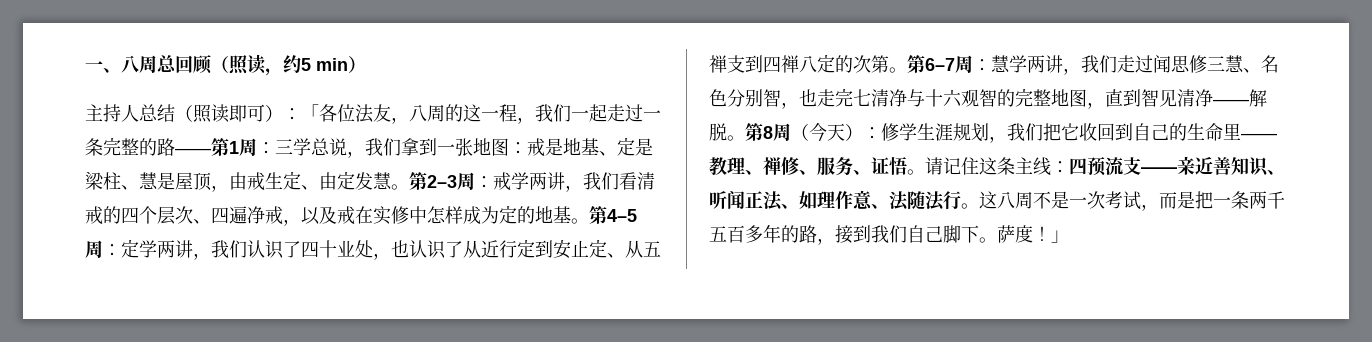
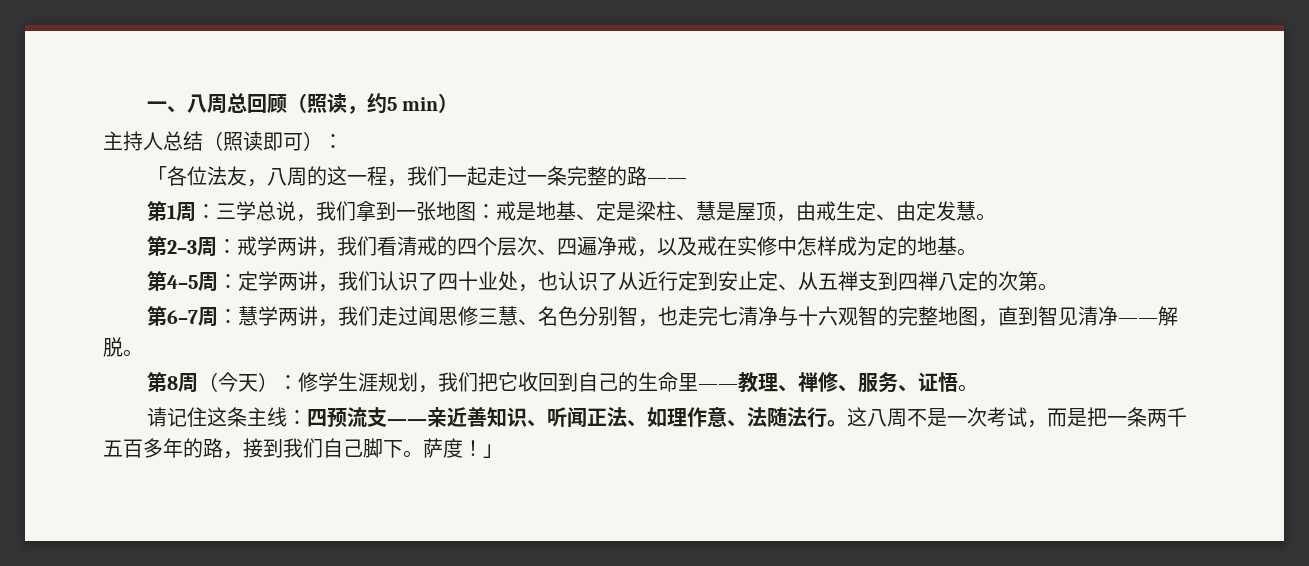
(301, 114) none -> (343, 141) //
(211, 151) none -> (688, 181) //
(409, 187) none -> (997, 217) //
(589, 221) none -> (978, 252) //
(907, 70) none -> (1059, 287) //
(745, 138) none -> (143, 353) //
(925, 172) none -> (979, 388) //

